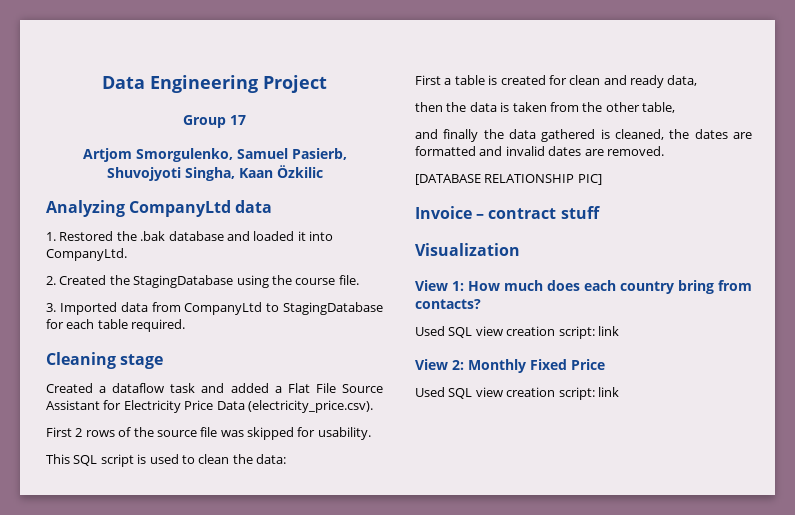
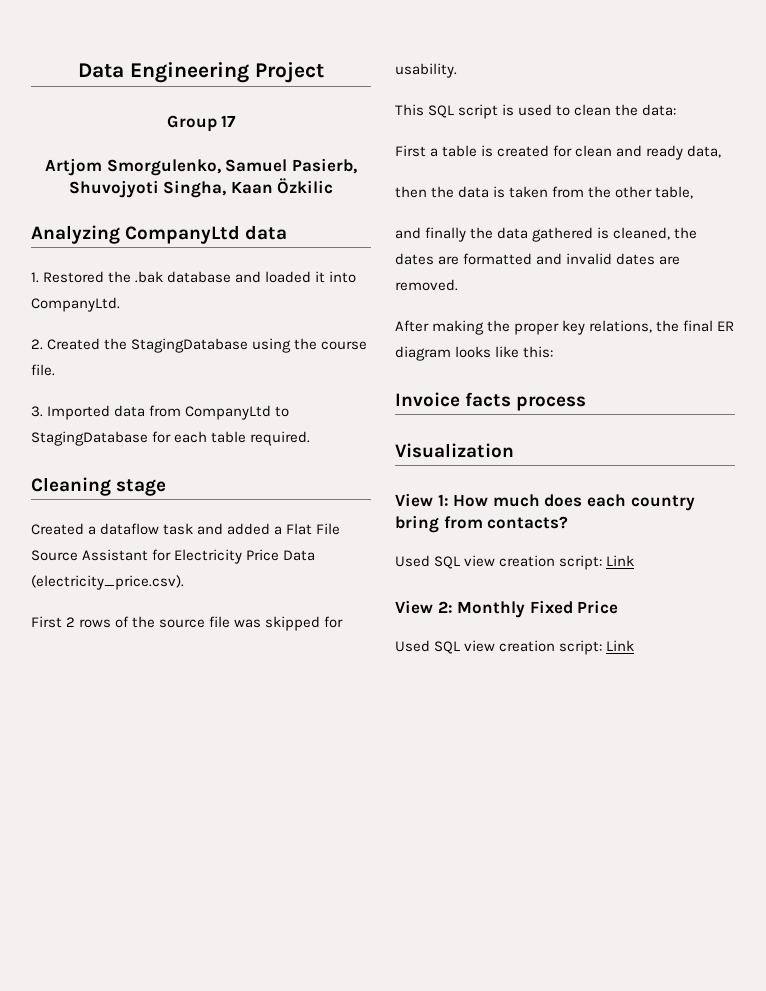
[415,174,602,185] [415,206,600,219] [DATABASE RELATIONSHIP PIC] // Invoice – contract stuff -> [395,320,735,335] [395,346,554,361] [395,392,587,411] After making the proper key relations, the final ER diagram looks like this: // Invoice facts process
[597,326,619,336] link -> [606,555,635,566] Link
[597,387,619,397] link -> [606,640,635,651] Link

